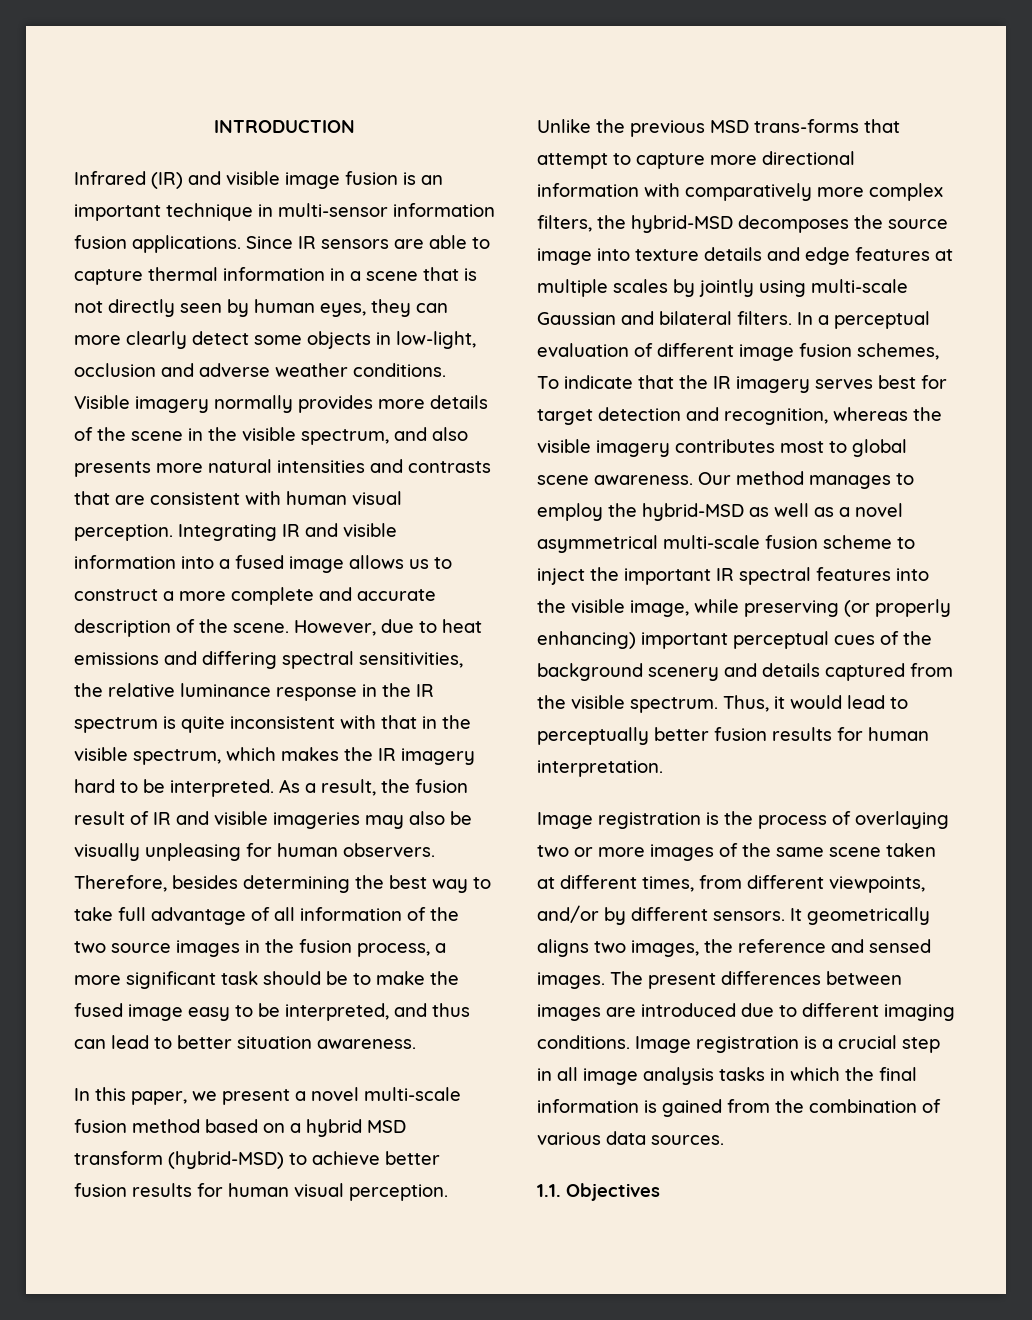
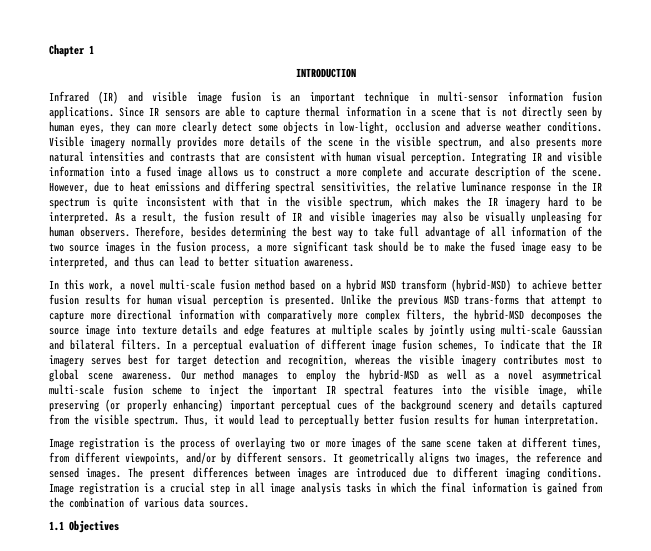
(214, 126) none -> [49,44,94,57] Chapter 1 //
[131,1089,290,1105] paper, we present -> [89,279,115,291] work,
[349,1184,448,1201] perception. -> [213,294,336,307] perception is presented.
[537,1184,561,1197] 1.1. -> [49,521,64,531] 1.1

